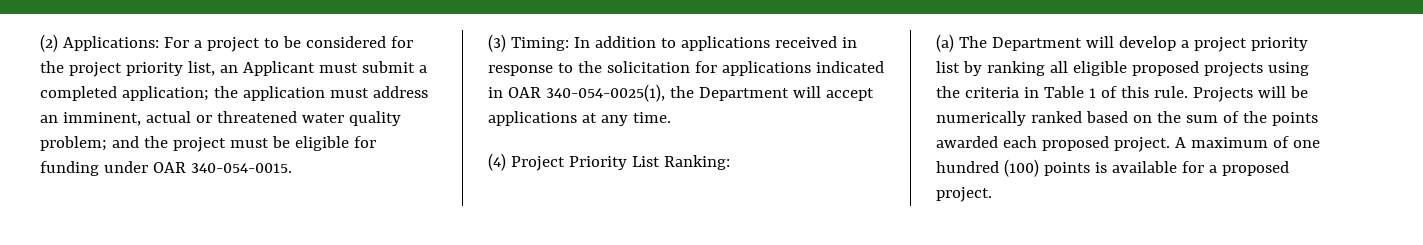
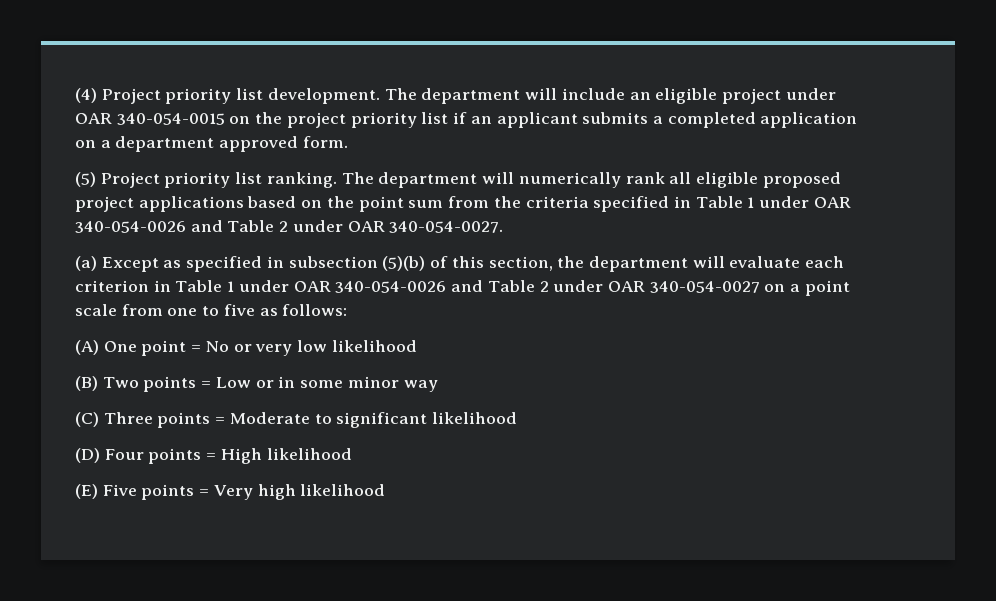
[40,34,413,52] [40,61,427,77] [40,86,428,101] [40,111,401,126] [40,136,376,152] [40,161,292,176] [488,34,857,52] [488,61,884,76] [488,84,874,102] [488,111,671,126] [488,153,730,171] [936,34,1308,52] [936,61,1309,77] (2) Applications: For a project to be considered for the project priority list, an Applicant must submit a completed application; the application must address an imminent, actual or threatened water quality problem; and the project must be eligible for funding under OAR 340-054-0015. // (3) Timing: In addition to applications received in response to the solicitation for applications indicated in OAR 340-054-0025(1), the Department will accept applications at any time. // (4) Project Priority List Ranking: // (a) The Department will develop a project priority list by ranking all eligible proposed projects using -> [75,88,836,104] [75,112,858,128] [75,136,348,152] [75,172,841,188] [75,196,490,212] (4) Project priority list development. The department will include an eligible project under OAR 340-054-0015 on the project priority list if an applicant submits a completed application on a department approved form. // (5) Project priority list ranking. The department will numerically rank all eligible proposed project applications based on the point sum from
[1023,86,1308,102] [936,111,1318,126] [936,136,1320,152] [936,159,1289,177] [936,187,992,202] in Table 1 of this rule. Projects will be numerically ranked based on the sum of the points awarded each proposed project. A maximum of one hundred (100) points is available for a proposed project. -> [593,196,851,212] [75,220,504,233] [75,256,845,272] [75,280,850,296] [75,304,348,316] [75,340,417,356] [75,376,438,392] [75,412,518,428] [75,448,352,464] [75,484,386,500] specified in Table 1 under OAR 340-054-0026 and Table 2 under OAR 340-054-0027. // (a) Except as specified in subsection (5)(b) of this section, the department will evaluate each criterion in Table 1 under OAR 340-054-0026 and Table 2 under OAR 340-054-0027 on a point scale from one to five as follows: // (A) One point = No or very low likelihood // (B) Two points = Low or in some minor way // (C) Three points = Moderate to significant likelihood // (D) Four points = High likelihood // (E) Five points = Very high likelihood

